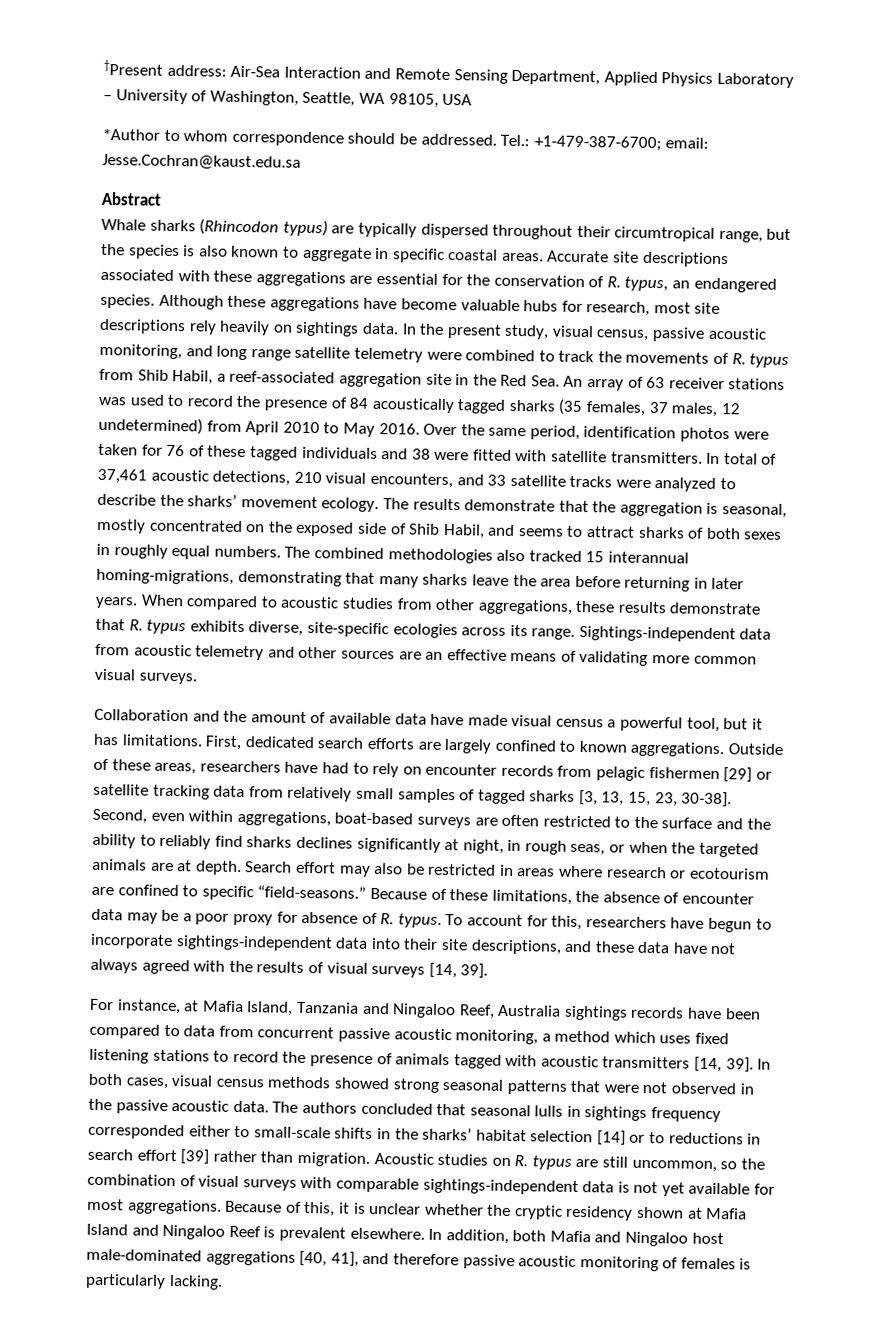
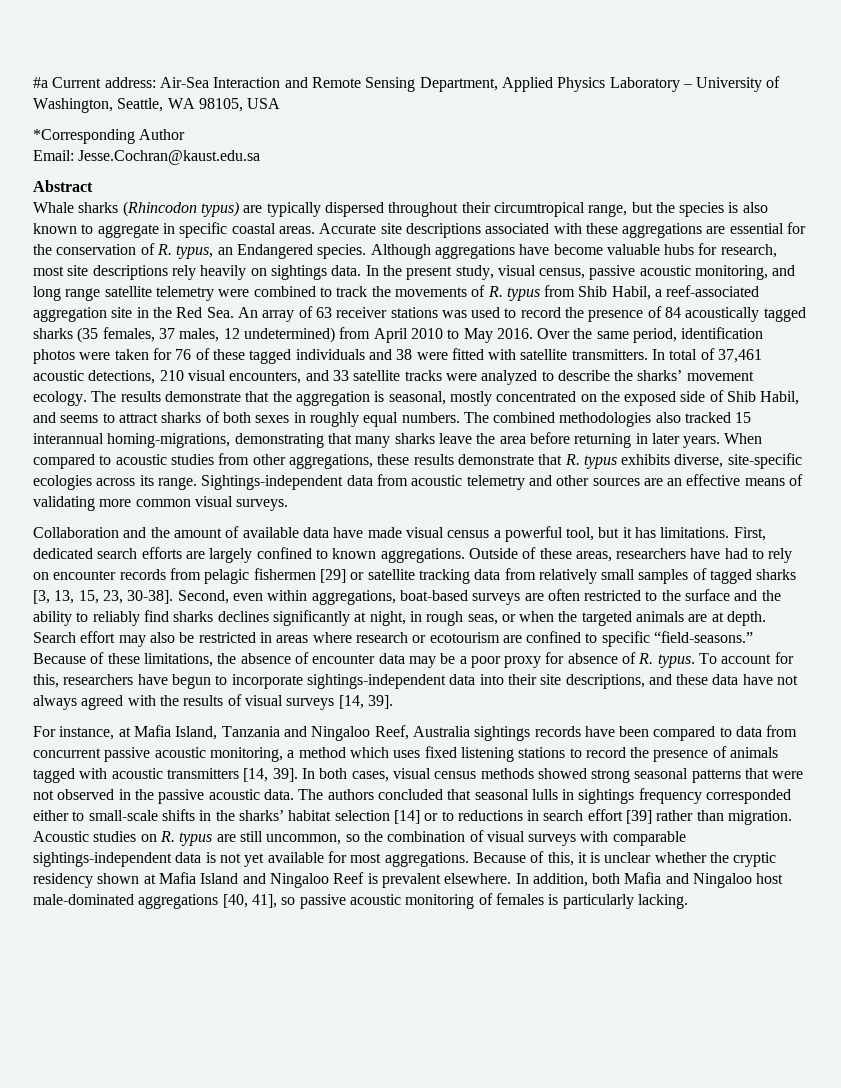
[103,59,163,76] †Present -> [33,77,102,88] #a Current
[102,128,710,152] *Author to whom correspondence should be addressed. Tel.: +1-479-387-6700; email: -> [33,129,186,144] [33,150,74,161] *Corresponding Author // Email:
[693,277,777,293] endangered -> [236,244,313,259] Endangered
[227,295,267,308] these -> (431, 251) none
[362,1252,459,1266] and therefore -> [281,897,296,905] so

